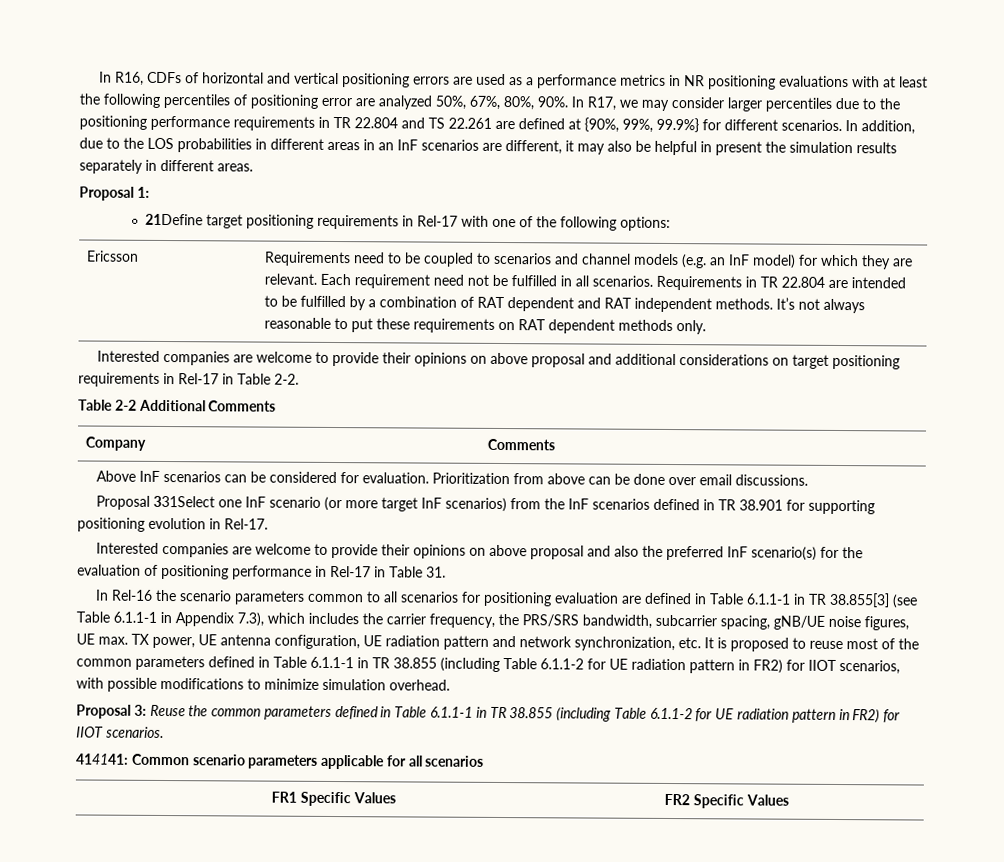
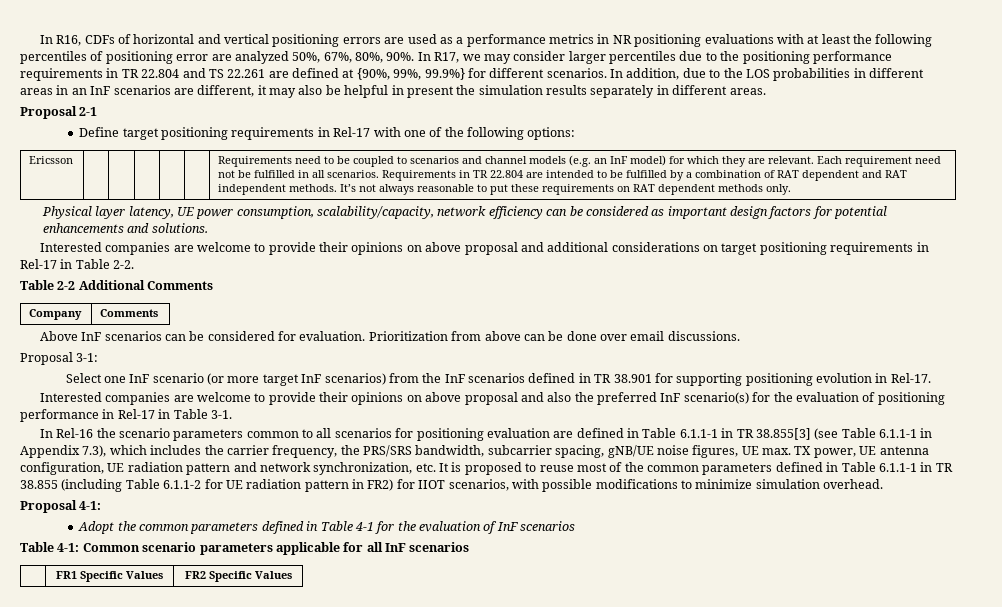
[136,186,150,198] [144,213,203,226] 1: // 21Define -> [79,107,98,116] [79,127,120,137] 2-1 // Define
(706, 327) none -> [41,206,888,219] [42,223,208,233] // Physical layer latency, UE power consumption, scalability/capacity, network efficiency can be considered as important design factors for potential enhancements and solutions.
[152,495,215,508] 331Select -> [76,353,99,362] [65,373,102,383] 3-1: // Select
[426,566,446,578] 31. -> [210,410,232,419] 3-1.
[133,704,901,724] [76,726,164,738] [76,753,129,765] 3: Reuse the common parameters defined in Table 6.1.1-1 in TR 38.855 (including Table 6.1.1-2 for UE radiation pattern in FR2) for IIOT scenarios. // 414141: -> [79,501,102,510] [78,521,576,534] [20,542,80,552] 4-1: // Adopt the common parameters defined in Table 4-1 for the evaluation of InF scenarios // Table 4-1:
(423, 761) none -> [385,543,406,552] InF

